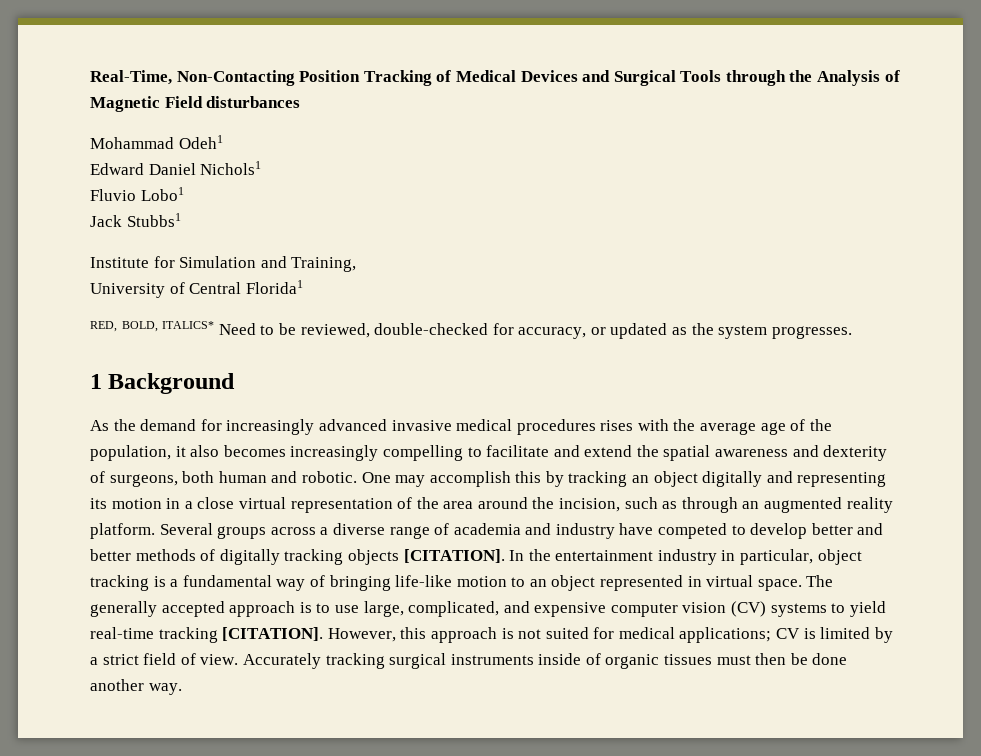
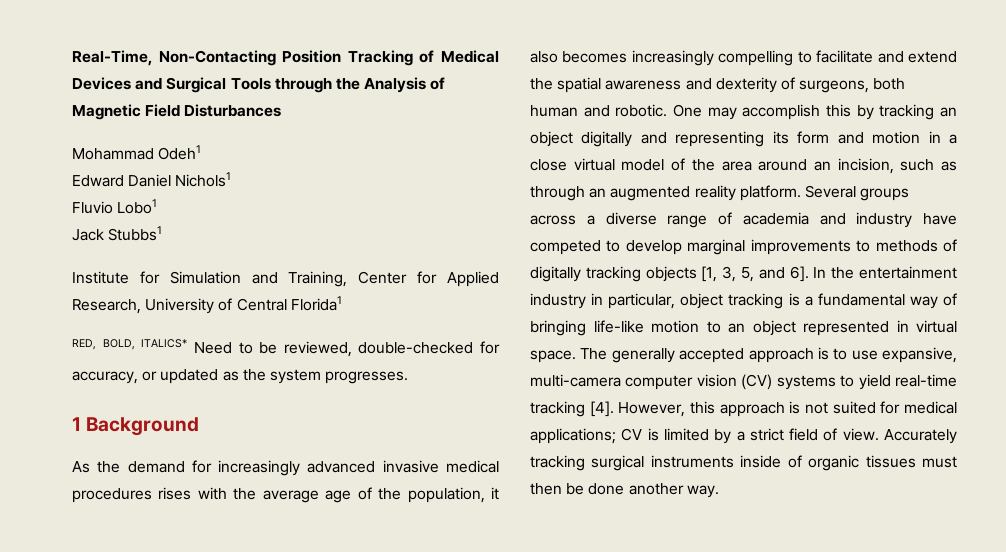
[206,96,301,108] disturbances -> [184,104,282,117] Disturbances
(357, 264) // -> [358,271,499,287] [72,299,141,314] Center for Applied Research,
(107, 503) none -> [797,131,864,144] form and
[290,498,393,513] representation -> [621,159,665,171] model
[532,497,555,509] the -> [813,161,831,171] an
[811,523,884,535] [90,549,131,561] better and better -> [687,239,871,255] marginal improvements to
[403,549,505,563] [CITATION]. -> [701,266,809,282] [1, 3, 5, and 6].
[363,601,607,617] large, complicated, and expensive -> [882,347,957,363] [530,374,621,387] expansive, multi-camera
[222,627,324,641] [CITATION]. -> [589,401,614,417] [4].

